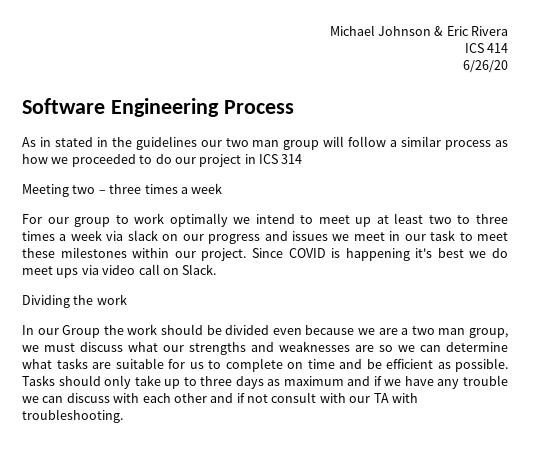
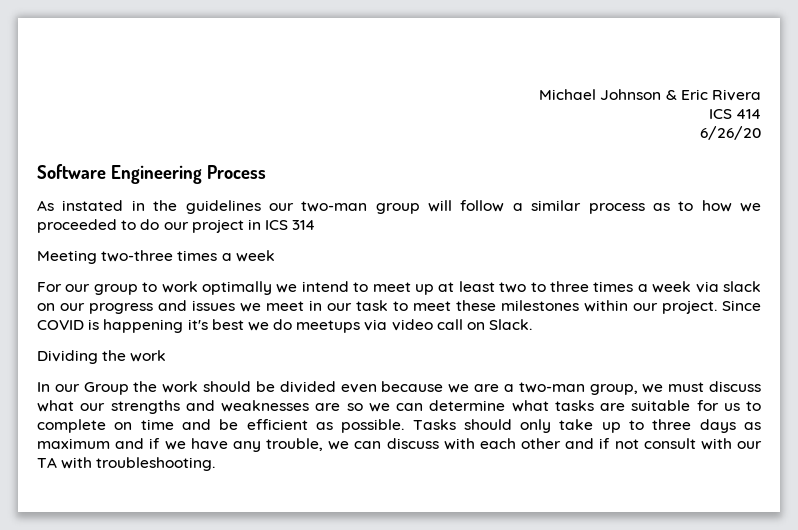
[39,137,93,147] in stated -> [62,200,124,211] instated
[225,138,280,147] two man -> [301,201,368,212] two-man
(509, 143) none -> [678,201,694,211] to
[72,184,142,194] two – three -> [101,250,174,262] two-three
[22,266,79,278] meet ups -> [296,320,361,333] meetups
[411,326,466,335] two man -> [518,382,585,393] two-man
[463,375,509,386] trouble -> [266,438,323,451] trouble,

